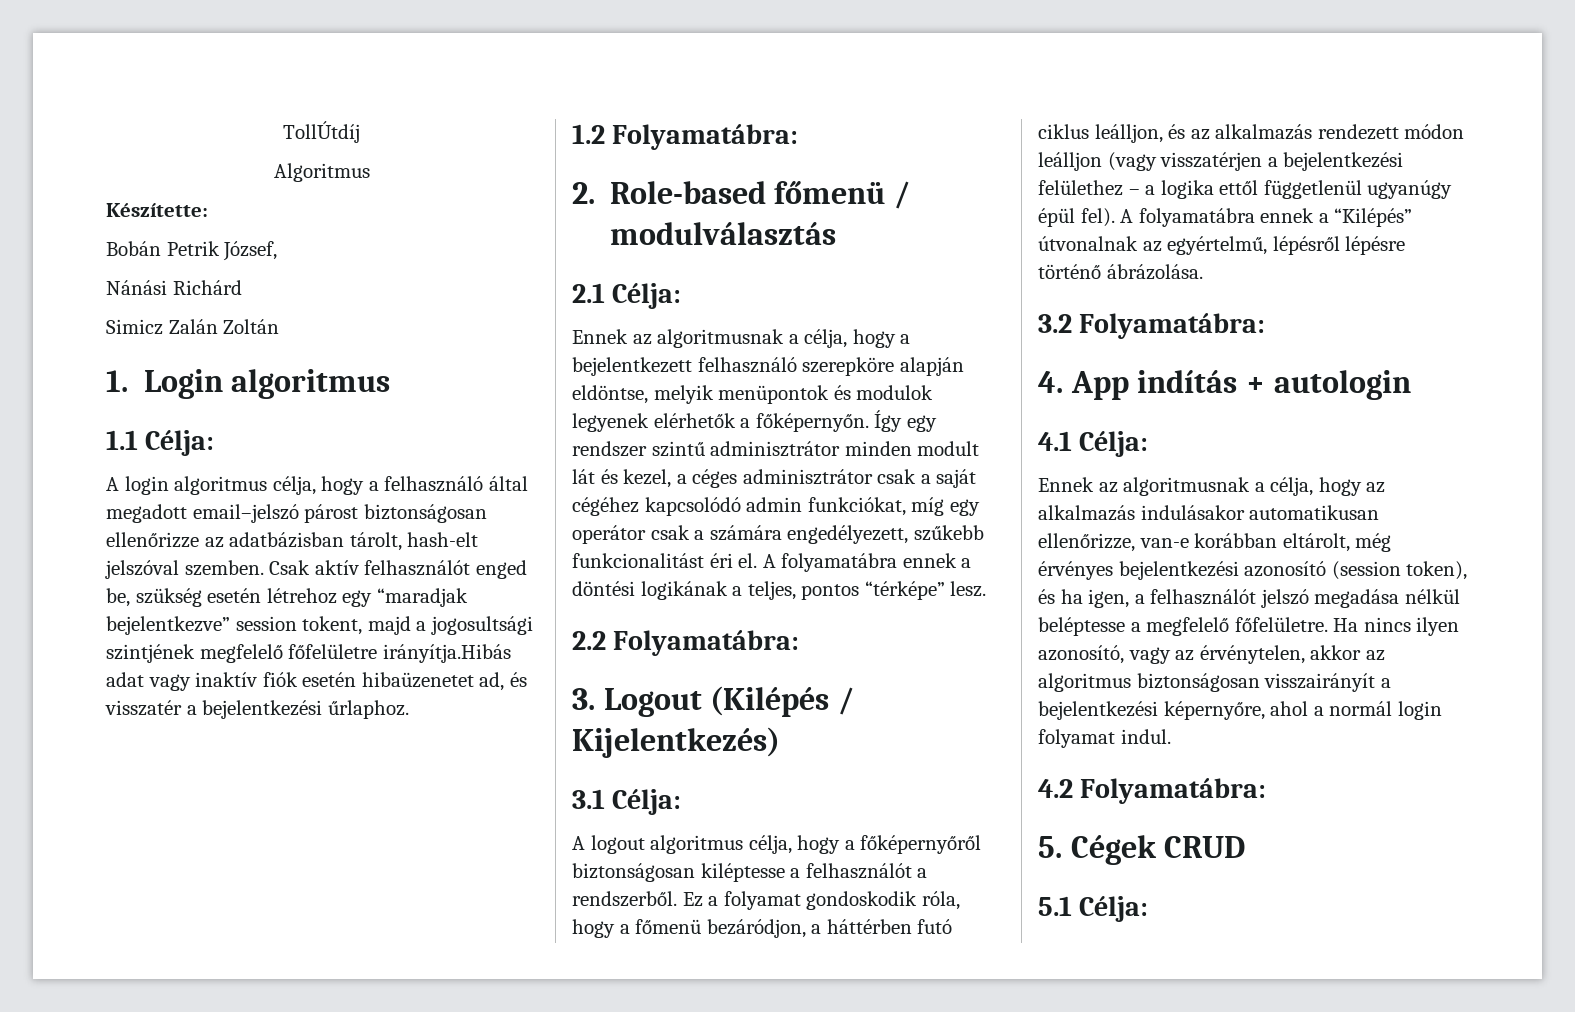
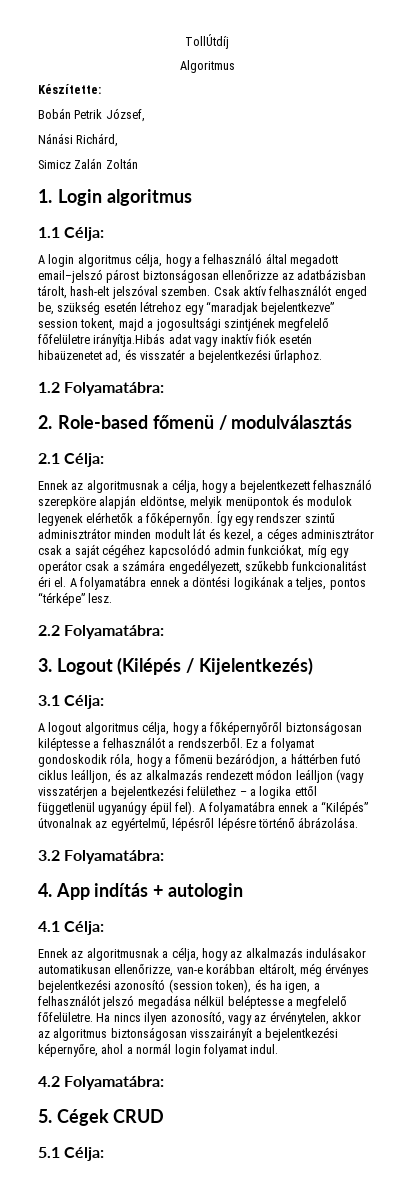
[172,280,242,295] Richárd -> [76,133,119,147] Richárd,

